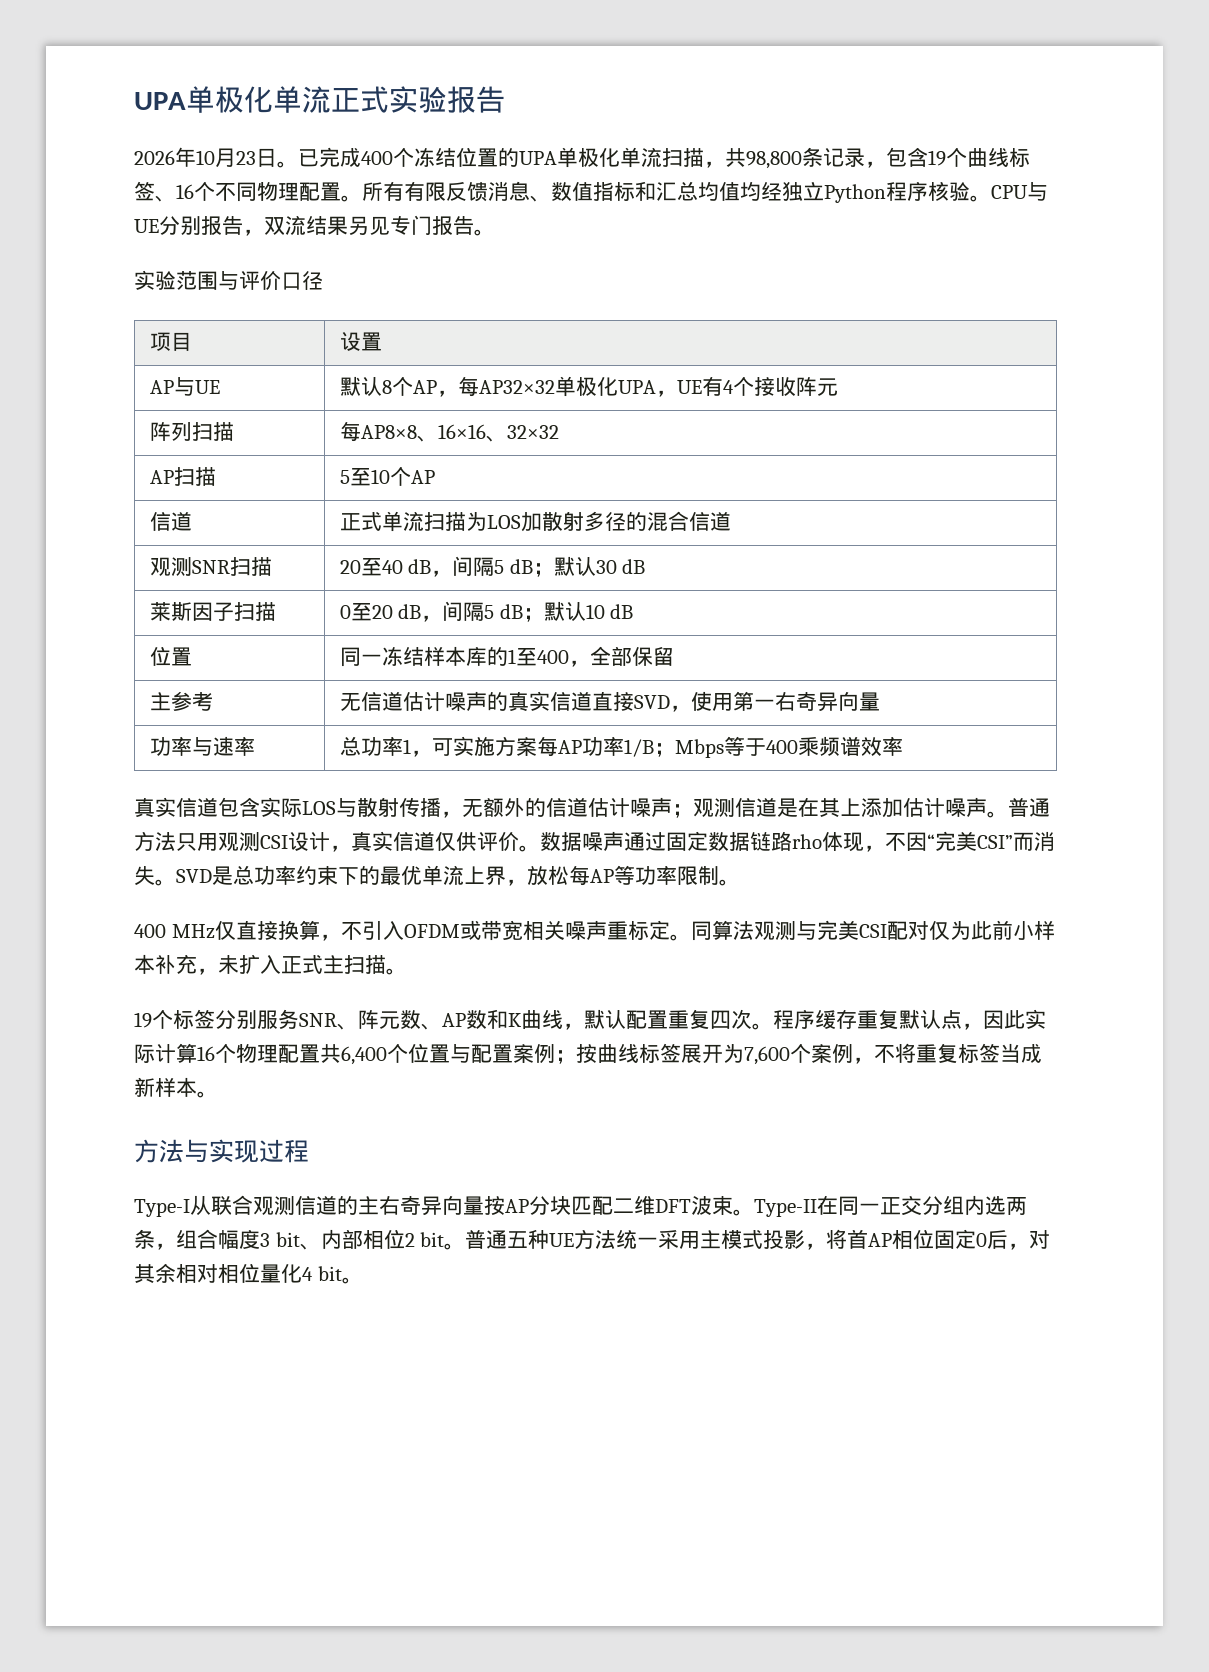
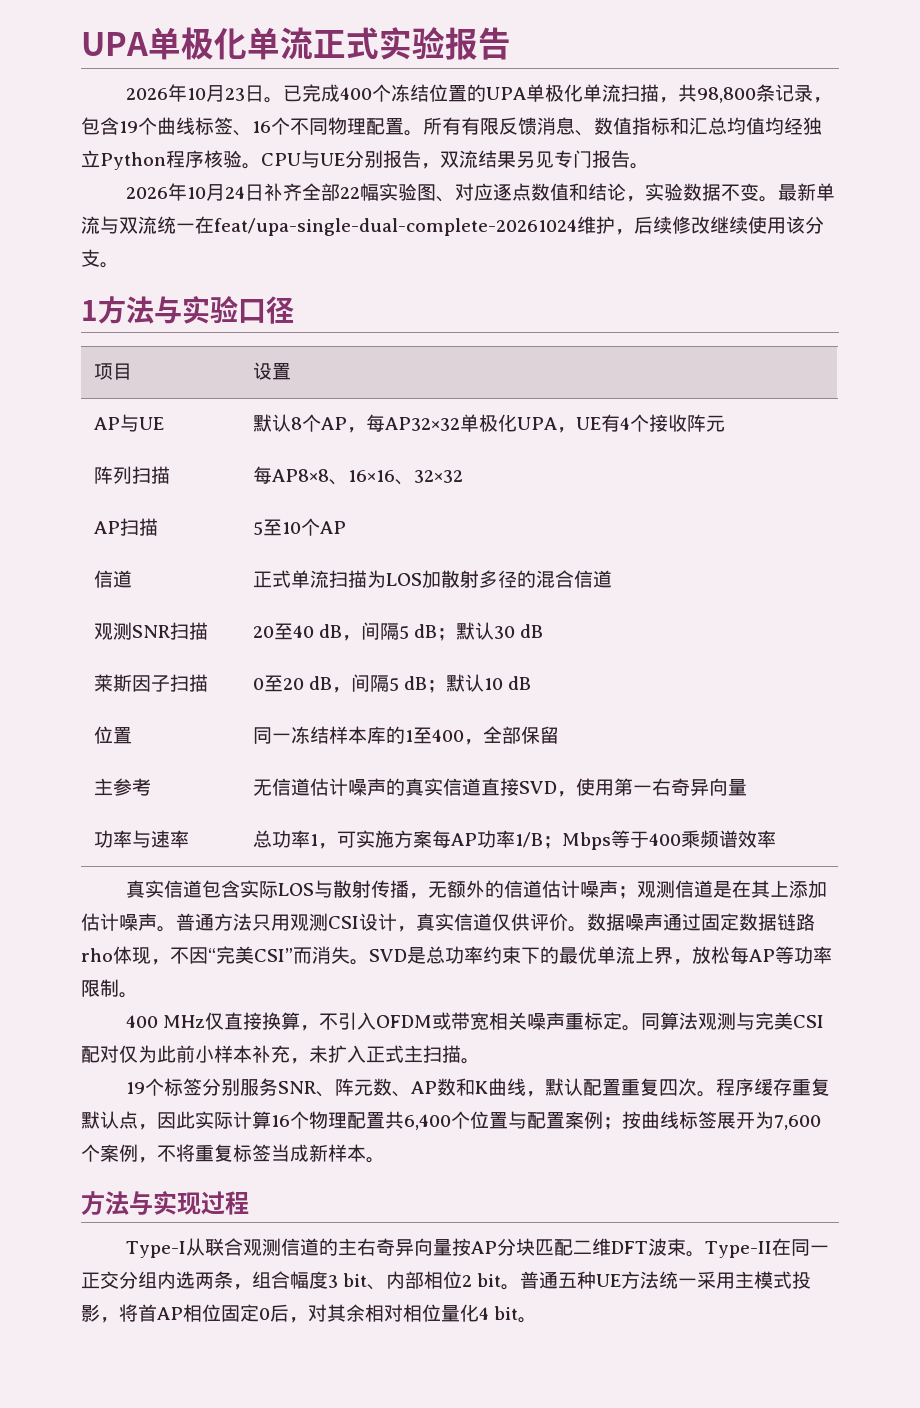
[134,270,281,290] 实验范围与评价 -> [125,183,835,202] [81,216,824,236] [81,249,119,268] [81,296,238,324] 2026年10月24日补齐全部22幅实验图、对应逐点数值和结论，实验数据不变。最新单流与双流统一在feat/upa-single-dual-complete-20261024维护，后续修改继续使用该分支。 // 1方法与实验

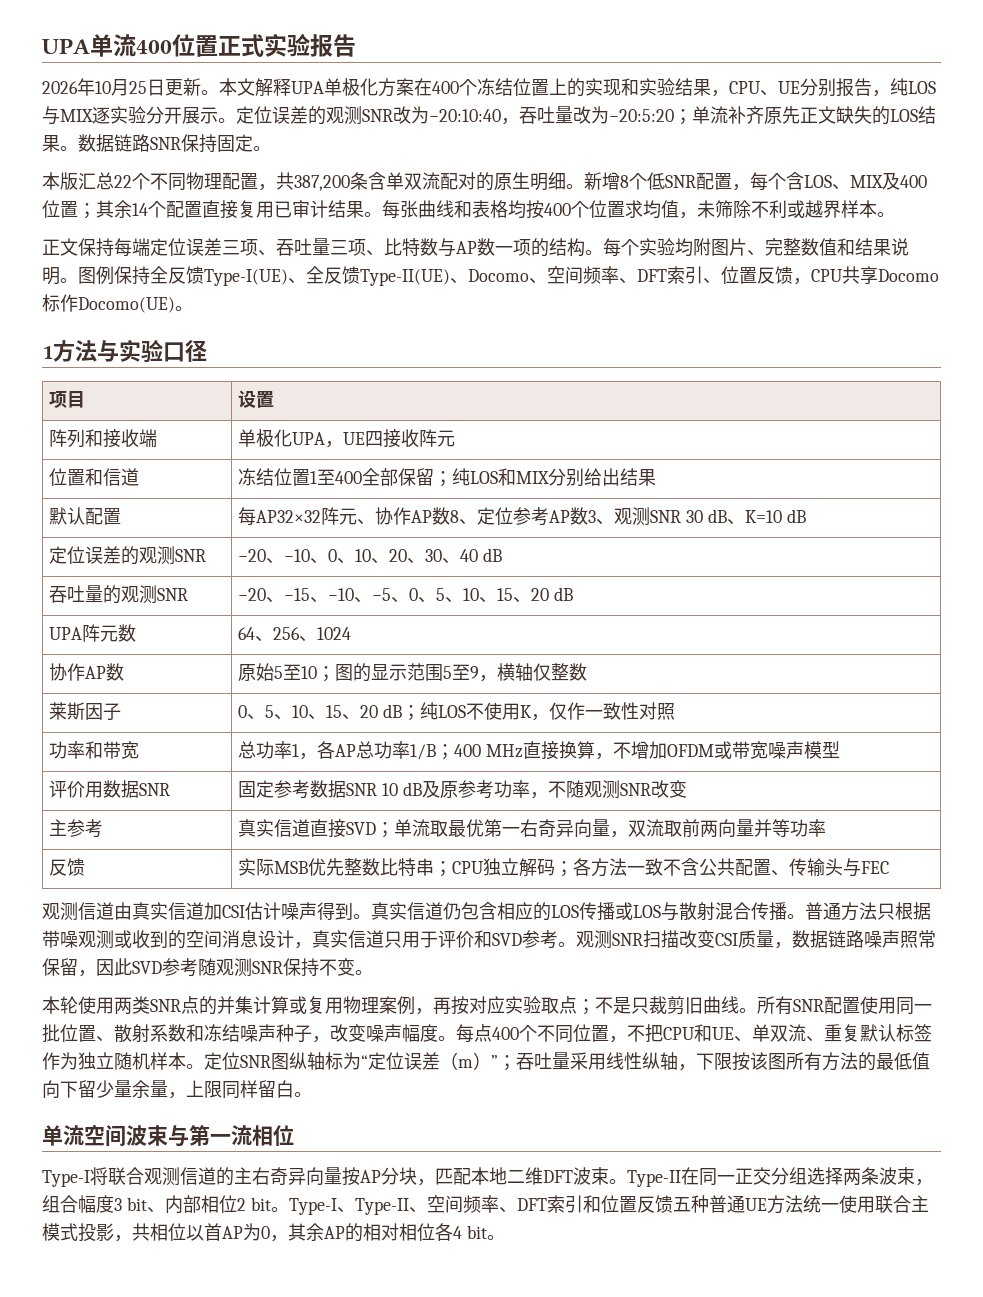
[81,27,313,60] UPA单极化单流 -> [42,34,218,57] UPA单流400位置
[224,84,832,103] [81,117,822,136] [81,150,649,170] [125,183,835,202] [81,216,824,236] [81,249,100,267] 23日。已完成400个冻结位置的UPA单极化单流扫描，共98,800条记录，包含19个曲线标签、16个不同物理配置。所有有限反馈消息、数值指标和汇总均值均经独立Python程序核验。CPU与UE分别报告，双流结果另见专门报告。 // 2026年10月24日补齐全部22幅实验图、对应逐点数值和结论，实验数据不变。最新单流与双流统一在feat/upa-single-dual-complete-20261024维护，后续修改继续使用该分支 -> [129,78,936,97] [42,106,936,125] [42,134,271,153] [42,172,927,191] [42,200,895,219] [42,238,909,257] [42,266,939,286] [42,294,175,313] 25日更新。本文解释UPA单极化方案在400个冻结位置上的实现和实验结果，CPU、UE分别报告，纯LOS与MIX逐实验分开展示。定位误差的观测SNR改为−20:10:40，吞吐量改为−20:5:20；单流补齐原先正文缺失的LOS结果。数据链路SNR保持固定。 // 本版汇总22个不同物理配置，共387,200条含单双流配对的原生明细。新增8个低SNR配置，每个含LOS、MIX及400位置；其余14个配置直接复用已审计结果。每张曲线和表格均按400个位置求均值，未筛除不利或越界样本。 // 正文保持每端定位误差三项、吞吐量三项、比特数与AP数一项的结构。每个实验均附图片、完整数值和结果说明。图例保持全反馈Type-I(UE)、全反馈Type-II(UE)、Docomo、空间频率、DFT索引、位置反馈，CPU共享Docomo标作Docomo(UE)
[94,414,165,432] [253,414,461,433] AP与UE | 默认8个AP，每AP32×32 -> [49,429,158,448] 阵列和接收端 |
[601,414,650,432] 有4个 -> [365,431,384,447] 四
[94,466,171,484] [253,466,464,485] [94,518,159,536] [253,518,347,536] [94,570,133,588] [253,570,613,588] [94,622,209,640] [253,622,544,641] 阵列扫描 | 每AP8×8、16×16、32×32 // AP扫描 | 5至10个AP // 信道 | 正式单流扫描为LOS加散射多径的混合信道 // 观测SNR扫描 | 20至40 dB，间隔5 dB；默认30 dB -> [49,468,140,486] [238,468,657,487] [49,507,122,525] [238,507,806,526] [49,546,207,565] [238,548,503,564] [49,585,189,604] [238,587,574,603] [49,624,137,642] [238,627,352,642] [49,663,125,681] [238,663,588,682] 位置和信道 | 冻结位置1至400全部保留；纯LOS和MIX分别给出结果 // 默认配置 | 每AP32×32阵元、协作AP数8、定位参考AP数3、观测SNR 30 dB、K=10 dB // 定位误差的观测SNR | −20、−10、0、10、20、30、40 dB // 吞吐量的观测SNR | −20、−15、−10、−5、0、5、10、15、20 dB // UPA阵元数 | 64、256、1024 // 协作AP数 | 原始5至10；图的显示范围5至9，横轴仅整数
[170,674,209,692] [253,674,532,693] [94,726,133,744] [253,726,560,745] [94,778,152,796] [253,778,406,796] 扫描 | 0至20 dB，间隔5 dB；默认10 dB // 位置 | 同一冻结样本库的1至400，全部保留 // 主参考 | 无信道估计噪声的 -> [238,702,676,721] [49,741,140,759] [238,741,841,760] [49,780,171,798] [238,780,688,799] [49,819,104,838] | 0、5、10、15、20 dB；纯LOS不使用K，仅作一致性对照 // 功率和带宽 | 总功率1，各AP总功率1/B；400 MHz直接换算，不增加OFDM或带宽噪声模型 // 评价用数据SNR | 固定参考数据SNR 10 dB及原参考功率，不随观测SNR改变 // 主参考 |
[557,778,615,797] ，使用 -> [376,819,485,838] ；单流取最优
[94,830,190,848] [253,830,777,850] [125,880,827,899] [81,913,815,932] [81,946,832,965] [81,979,138,998] [125,1012,824,1031] [81,1045,480,1064] [125,1078,830,1097] [81,1111,821,1130] [81,1144,385,1163] [81,1191,249,1215] [125,1238,205,1258] // 功率与速率 | 总功率1，可实施方案每AP功率1/B；Mbps等于400乘频谱效率 // 真实信道包含实际LOS与散射传播，无额外的信道估计噪声；观测信道是在其上添加估计噪声。普通方法只用观测CSI设计，真实信道仅供评价。数据噪声通过固定数据链路rho体现，不因“完美CSI”而消失。SVD是总功率约束下的最优单流上界，放松每AP等功率限制。 // 400 MHz仅直接换算，不引入OFDM或带宽相关噪声重标定。同算法观测与完美CSI配对仅为此前小样本补充，未扩入正式主扫描。 // 19个标签分别服务SNR、阵元数、AP数和K曲线，默认配置重复四次。程序缓存重复默认点，因此实际计算16个物理配置共6,400个位置与配置案例；按曲线标签展开为7,600个案例，不将重复标签当成新样本。 // 方法与实现过程 // Type-I从 -> [610,819,827,838] [49,858,86,876] [238,858,890,877] [42,902,931,921] [42,930,936,949] [42,958,373,977] [42,996,932,1015] [42,1024,932,1043] [42,1052,930,1071] [42,1080,312,1099] [42,1125,294,1147] [42,1167,108,1187] ，双流取前两向量并等功率 // 反馈 | 实际MSB优先整数比特串；CPU独立解码；各方法一致不含公共配置、传输头与FEC // 观测信道由真实信道加CSI估计噪声得到。真实信道仍包含相应的LOS传播或LOS与散射混合传播。普通方法只根据带噪观测或收到的空间消息设计，真实信道只用于评价和SVD参考。观测SNR扫描改变CSI质量，数据链路噪声照常保留，因此SVD参考随观测SNR保持不变。 // 本轮使用两类SNR点的并集计算或复用物理案例，再按对应实验取点；不是只裁剪旧曲线。所有SNR配置使用同一批位置、散射系数和冻结噪声种子，改变噪声幅度。每点400个不同位置，不把CPU和UE、单双流、重复默认标签作为独立随机样本。定位SNR图纵轴标为“定位误差（m）”；吞吐量采用线性纵轴，下限按该图所有方法的最低值向下留少量余量，上限同样留白。 // 单流空间波束与第一流相位 // Type-I将
[534,1239,573,1256] 匹配 -> [417,1167,507,1186] ，匹配本地
[157,1271,233,1289] 内选两条 -> [807,1167,915,1185] 选择两条波束
[520,1271,597,1289] 普通五种 -> [288,1195,745,1215] Type-I、Type-II、空间频率、DFT索引和位置反馈五种普通
[697,1271,736,1289] 采用 -> [838,1195,911,1213] 使用联合
[119,1304,365,1323] 将首AP相位固定0后，对其余 -> [132,1223,363,1242] 共相位以首AP为0，其余AP的
[441,1304,479,1322] 量化 -> [435,1223,453,1241] 各

